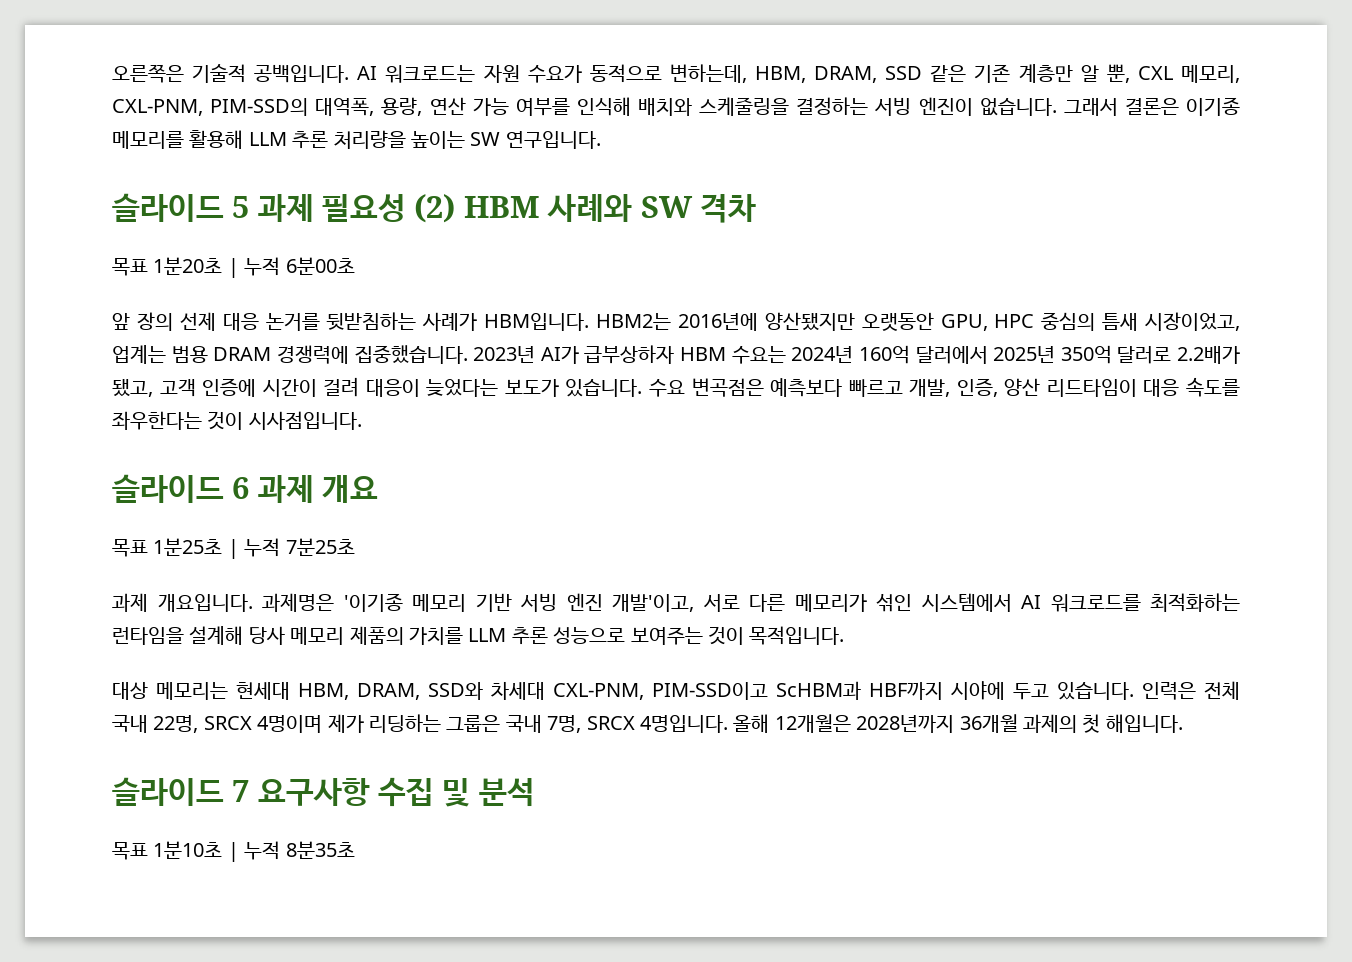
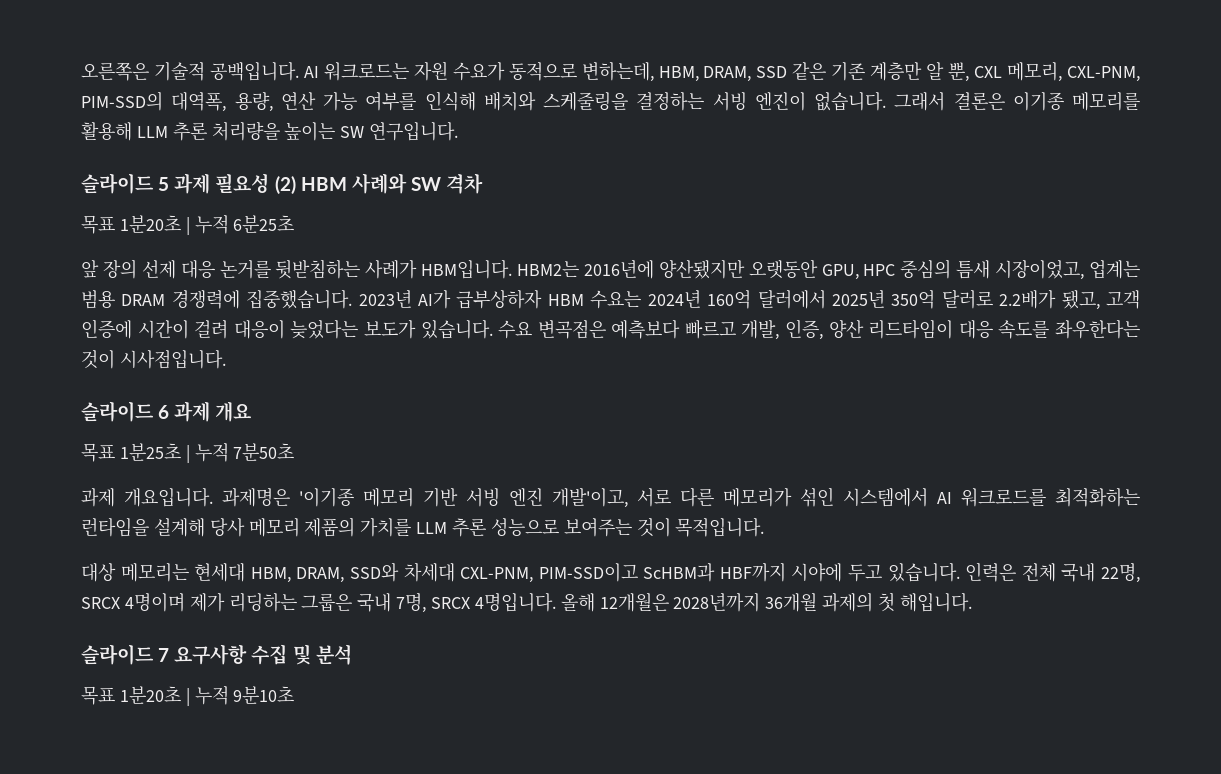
[285,257,355,275] 6분00초 -> [233,215,295,233] 6분25초
[285,538,355,556] 7분25초 -> [233,443,295,461] 7분50초
[153,841,355,862] 1분10초 | 누적 8분35초 -> [119,686,295,707] 1분20초 | 누적 9분10초

